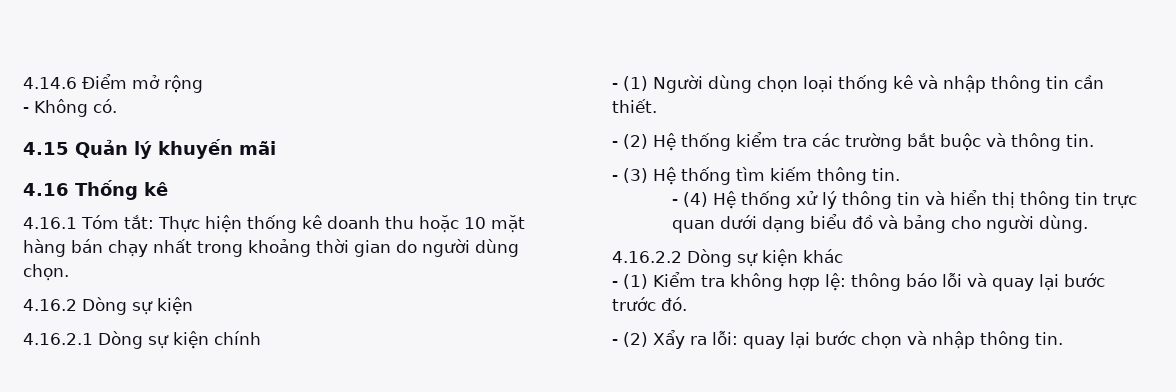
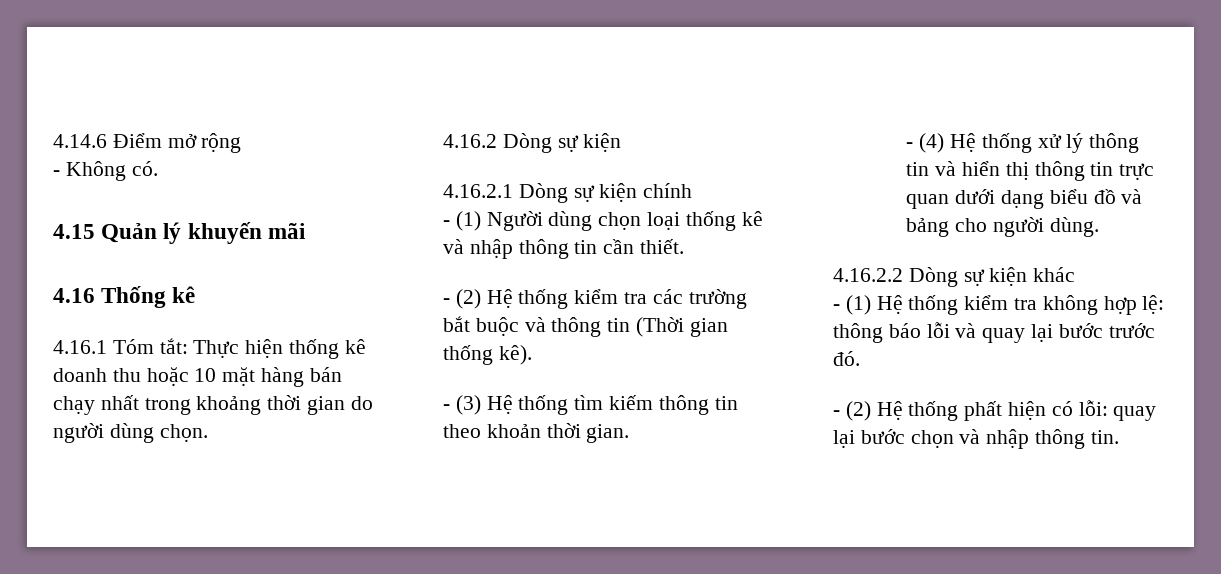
[1066,134,1094,147] tin. -> [607,317,728,337] [443,345,532,365] tin (Thời gian thống kê).
[872,168,900,181] tin. -> [714,396,738,410] [443,423,630,443] tin theo khoản thời gian.
[653,272,696,287] Kiểm -> [876,295,1009,315] Hệ thống kiểm
[653,330,707,349] Xẩy ra -> [876,401,1073,421] Hệ thống phất hiện có

